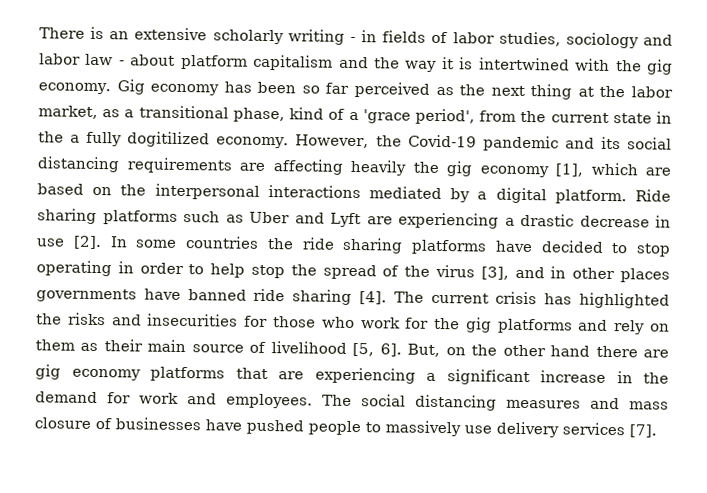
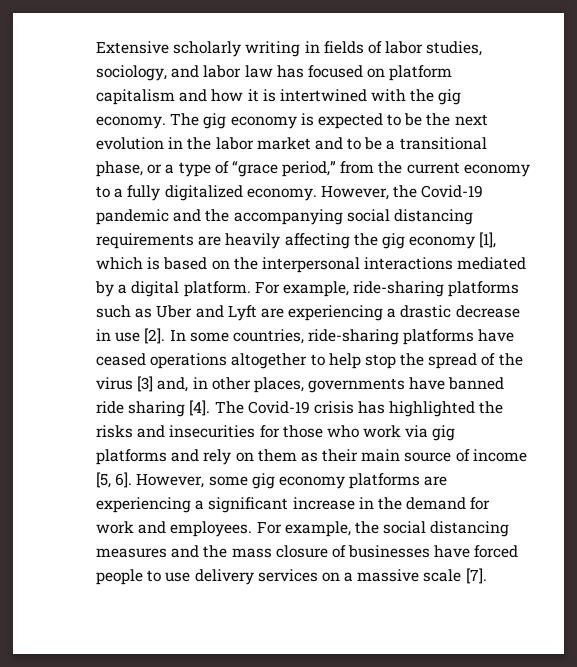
[39,26,208,41] There is an extensive -> [96,41,169,54] Extensive
[349,36,356,43] - -> (301, 49) none
[565,32,639,49] sociology -> [96,65,167,81] sociology,
[118,54,176,66] - about -> [276,65,386,78] has focused on
[374,57,438,72] the way -> [211,89,244,102] how
[116,79,673,100] [38,105,672,125] [38,131,64,143] Gig economy has been so far perceived as the next thing at the labor market, as a transitional phase, kind of a 'grace period', from the current state in the -> [170,113,488,129] [96,137,487,150] [96,161,530,177] [96,186,110,198] The gig economy is expected to be the next evolution in the labor market and to be a transitional phase, or a type of “grace period,” from the current economy to
[127,131,211,148] dogitilized -> [164,185,243,201] digitalized
[600,136,621,150] its -> [205,209,343,225] the accompanying
[272,159,407,176] affecting heavily -> [225,233,350,249] heavily affecting
[645,167,671,176] are -> [147,257,161,270] is
[635,189,671,202] [37,208,97,224] Ride sharing -> [254,281,445,297] For example, ride-sharing
[185,236,671,257] [36,260,184,277] countries the ride sharing platforms have decided to stop operating in order -> [232,329,515,345] [96,353,308,369] countries, ride-sharing platforms have ceased operations altogether
[480,266,545,280] [3], and -> [137,376,189,392] [3] and,
[620,268,670,283] places -> [253,377,304,393] places,
[430,292,489,304] current -> [247,401,310,414] Covid-19
[405,317,461,330] for the -> [405,425,429,438] via
[270,341,347,354] livelihood -> [472,449,527,462] income
[407,343,669,358] But, on the other hand there are -> [136,473,248,488] However, some
[235,367,268,380] that -> (421, 481) none
[322,394,352,406] The -> [256,521,379,537] For example, the
(620, 403) none -> [203,545,228,558] the
[246,419,304,435] pushed -> [474,545,519,558] forced
[385,420,461,437] massively -> (162, 576) none
(625, 429) none -> [321,569,462,582] on a massive scale

